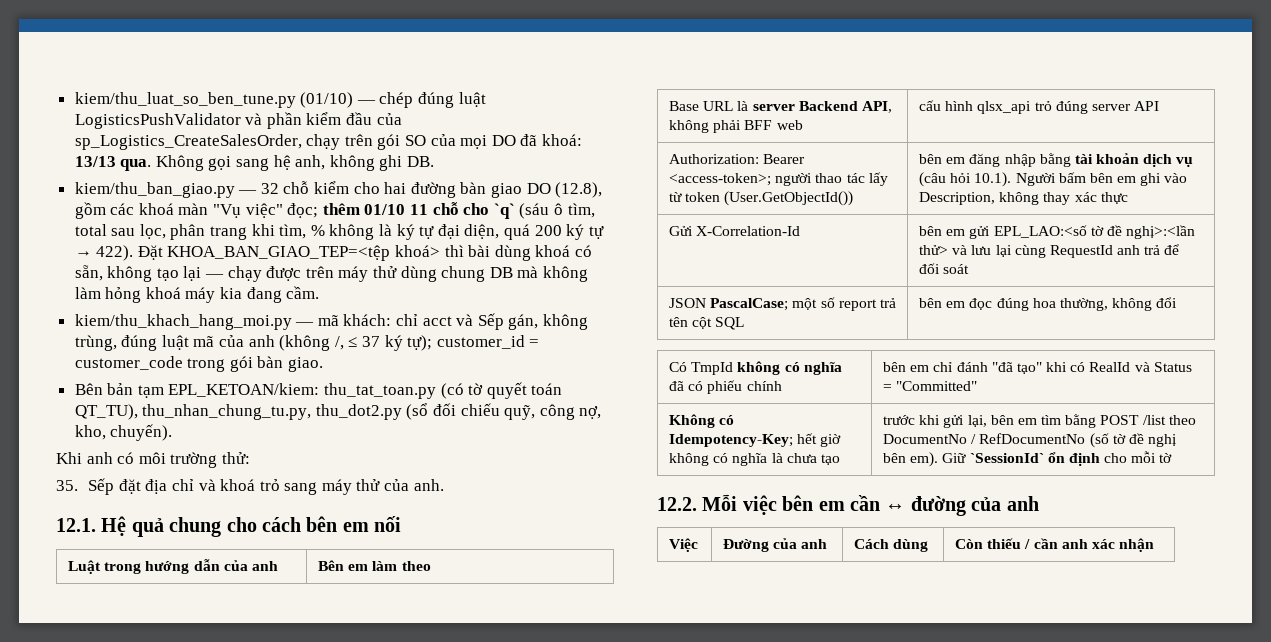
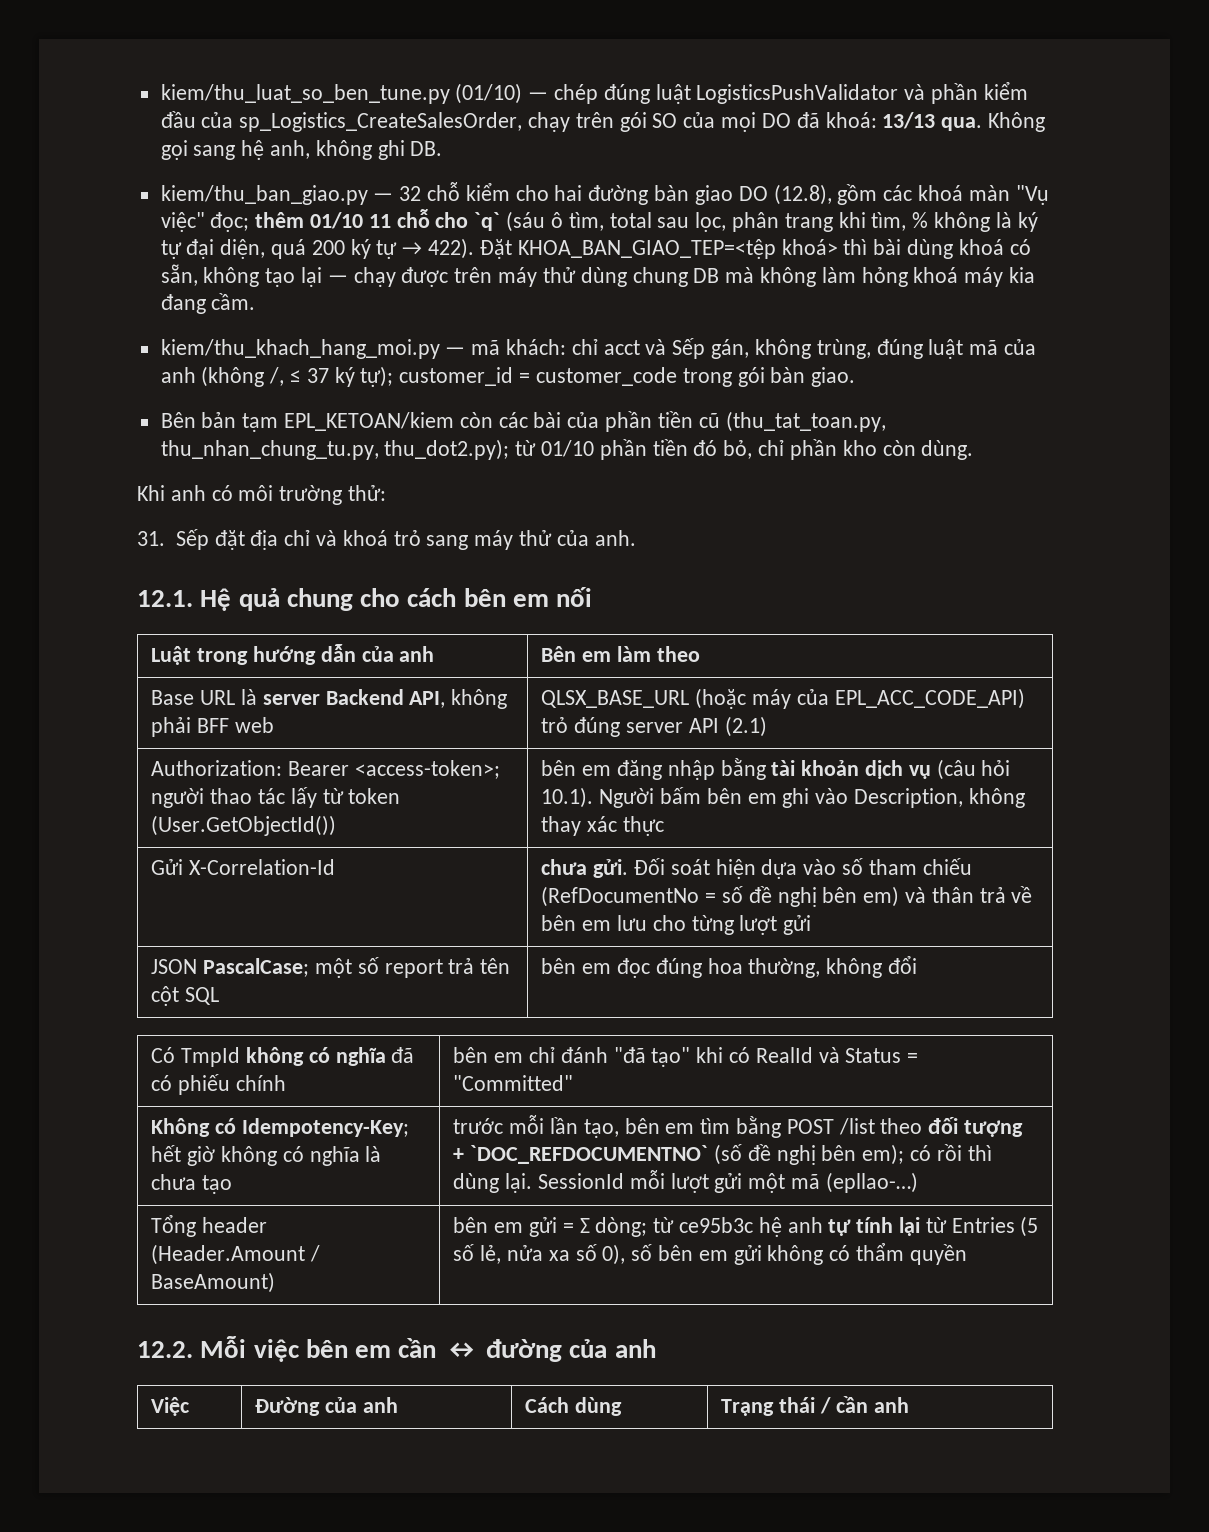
[168,382,563,399] [74,403,602,420] [74,424,173,441] EPL_KETOAN/kiem: thu_tat_toan.py (có tờ quyết toán QT_TU), thu_nhan_chung_tu.py, thu_dot2.py (sổ đối chiếu quỹ, công nợ, kho, chuyến). -> [284,411,886,432] [160,439,974,460] EPL_KETOAN/kiem còn các bài của phần tiền cũ (thu_tat_toan.py, thu_nhan_chung_tu.py, thu_dot2.py); từ 01/10 phần tiền đó bỏ, chỉ phần kho còn dùng.
[56,480,78,491] 35. -> [137,531,165,546] 31.
[919,100,1032,114] cấu hình qlsx_api -> [541,688,1025,709] QLSX_BASE_URL (hoặc máy của EPL_ACC_CODE_API)
(1160, 106) none -> [724,716,767,737] (2.1)
[919,225,1196,239] [919,244,1180,258] [919,263,970,274] bên em gửi EPL_LAO:<số tờ đề nghị>:<lần thử> và lưu lại cùng RequestId anh trả để đối soát -> [541,858,972,879] [541,886,1033,907] [541,915,812,935] chưa gửi. Đối soát hiện dựa vào số tham chiếu (RefDocumentNo = số đề nghị bên em) và thân trả về bên em lưu cho từng lượt gửi
[919,415,987,428] khi gửi lại, -> [509,1115,619,1138] mỗi lần tạo,
[883,433,1178,448] [883,451,1173,467] DocumentNo / RefDocumentNo (số tờ đề nghị bên em). Giữ `SessionId` ổn định cho mỗi tờ -> [928,1117,1024,1137] [453,1144,992,1165] [453,1170,918,1193] [151,1215,268,1237] [151,1244,321,1265] [151,1272,276,1293] [453,1216,1039,1237] [453,1243,967,1265] đối tượng + `DOC_REFDOCUMENTNO` (số đề nghị bên em); có rồi thì dùng lại. SessionId mỗi lượt gửi một mã (epllao-…) // Tổng header (Header.Amount / BaseAmount) | bên em gửi = Σ dòng; từ ce95b3c hệ anh tự tính lại từ Entries (5 số lẻ, nửa xa số 0), số bên em gửi không có thẩm quyền
[955,538,1022,549] Còn thiếu -> [721,1397,816,1416] Trạng thái
[1091,538,1155,552] xác nhận -> (909, 1405) none

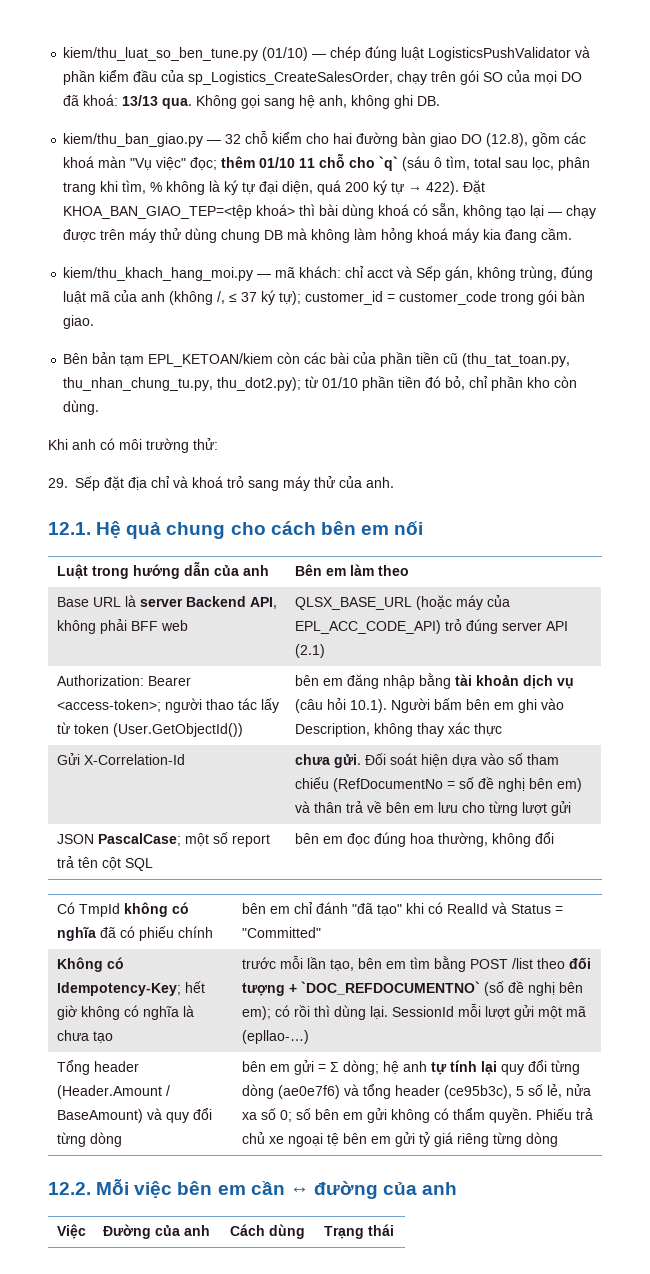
[137,531,165,546] 31. -> [48,478,68,488] 29.
(276, 1282) none -> [146,1108,212,1123] [56,1132,122,1147] và quy đổi từng dòng
[653,1217,754,1233] từ ce95b3c -> (379, 1067) none
[925,1216,1039,1237] từ Entries (5 -> [500,1060,580,1075] [241,1084,524,1099] quy đổi từng dòng (ae0e7f6) và tổng header (ce95b3c), 5
[602,1244,626,1265] 0), -> [279,1110,292,1122] 0;
[909,1244,967,1265] quyền -> [488,1108,593,1123] [241,1132,558,1147] quyền. Phiếu trả chủ xe ngoại tệ bên em gửi tỷ giá riêng từng dòng
[820,1396,909,1414] / cần anh -> (394, 1230) none

